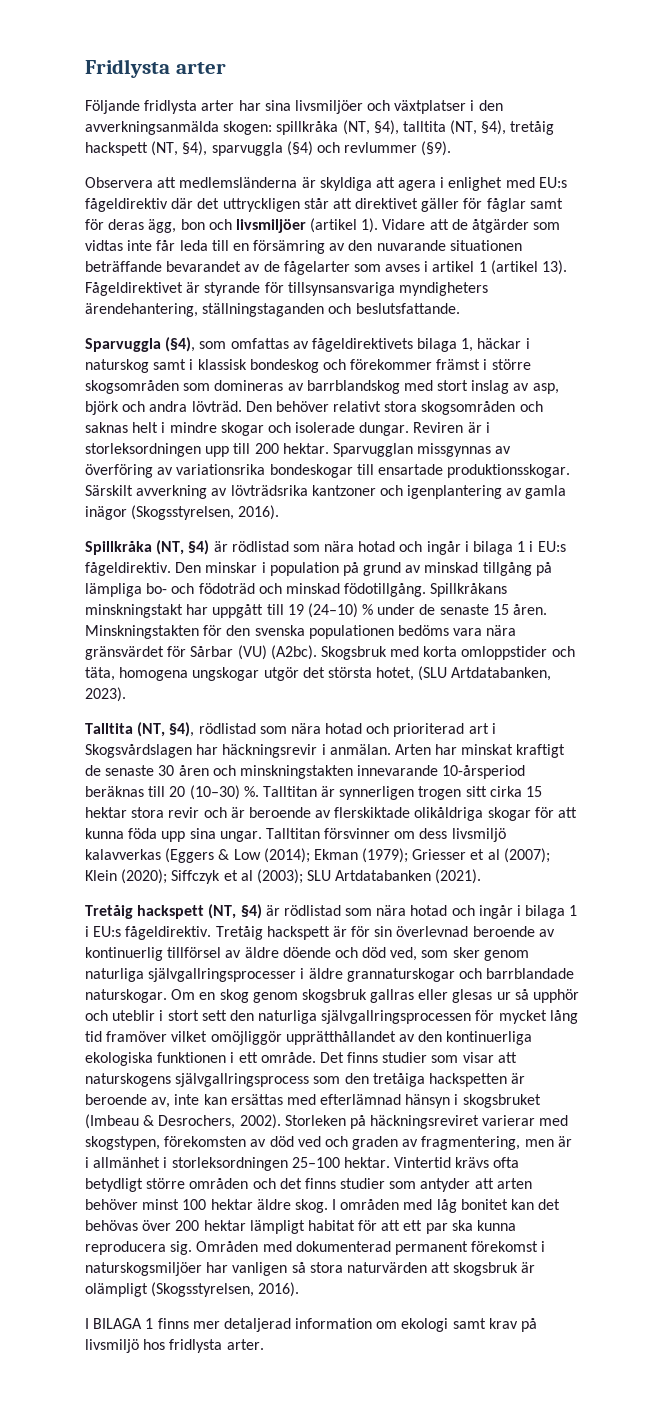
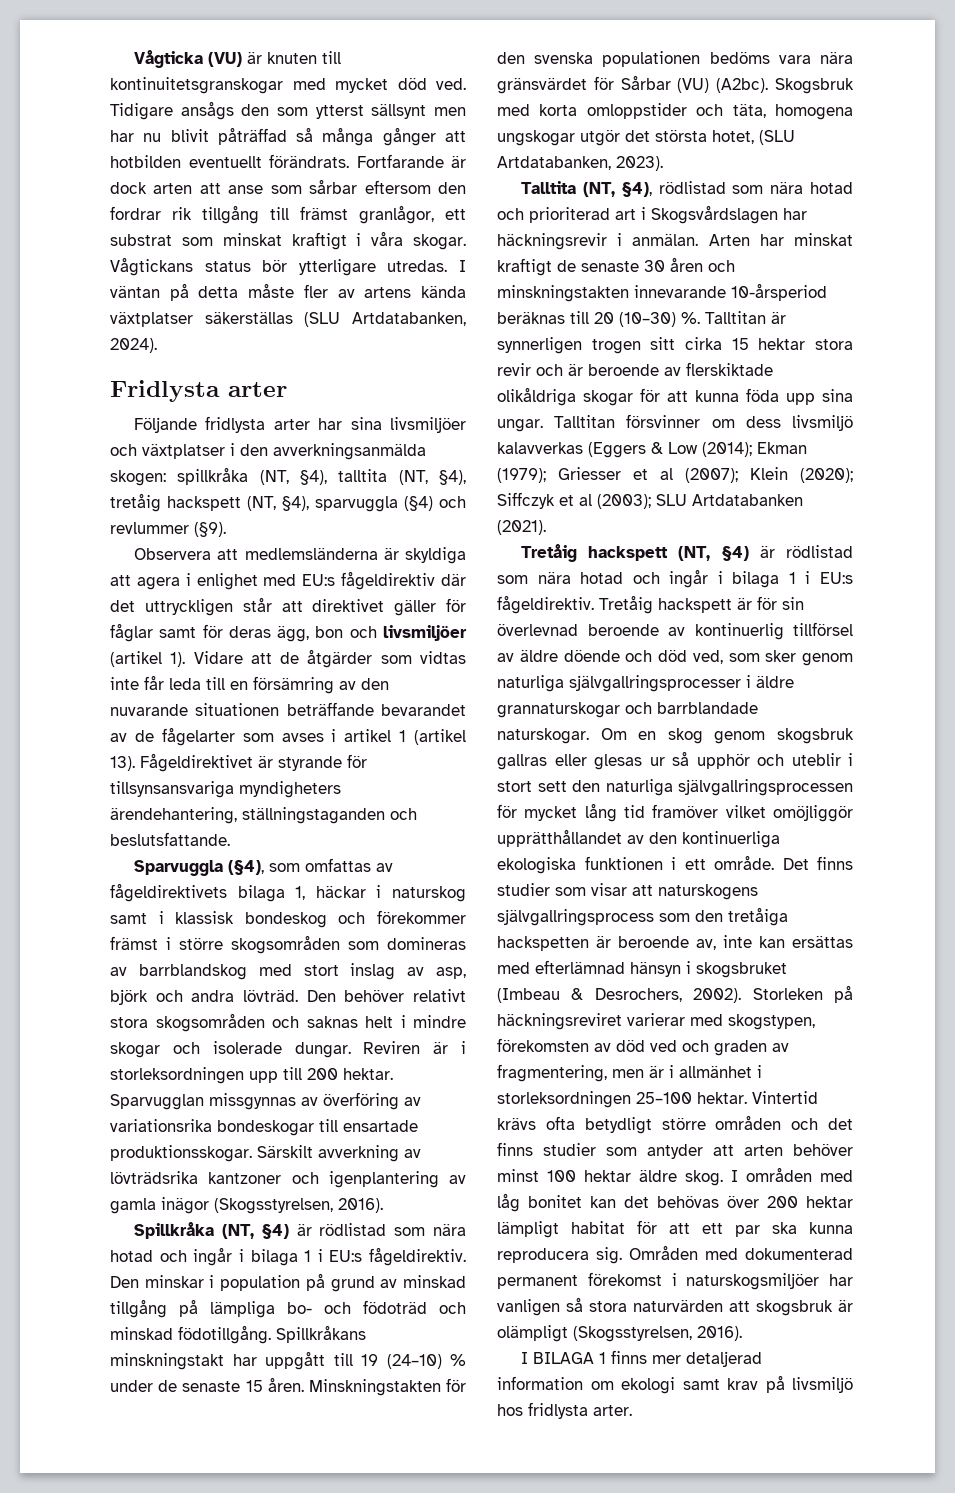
(85, 68) none -> [134,50,342,68] [110,77,466,94] [110,101,466,120] [110,127,466,146] [110,154,466,168] [110,179,466,194] [110,205,466,224] [110,231,466,250] [110,257,466,276] [110,283,467,301] [110,311,466,327] [110,338,157,353] Vågticka (VU) är knuten till kontinuitetsgranskogar med mycket död ved. Tidigare ansågs den som ytterst sällsynt men har nu blivit påträffad så många gånger att hotbilden eventuellt förändrats. Fortfarande är dock arten att anse som sårbar eftersom den fordrar rik tillgång till främst granlågor, ett substrat som minskat kraftigt i våra skogar. Vågtickans status bör ytterligare utredas. I väntan på detta måste fler av artens kända växtplatser säkerställas (SLU Artdatabanken, 2024). //

